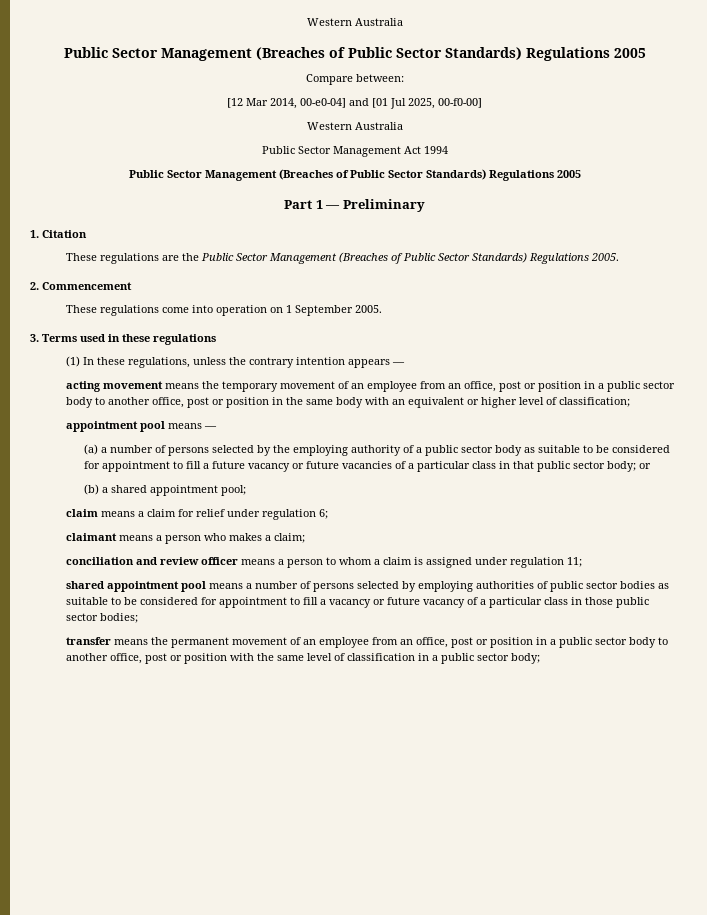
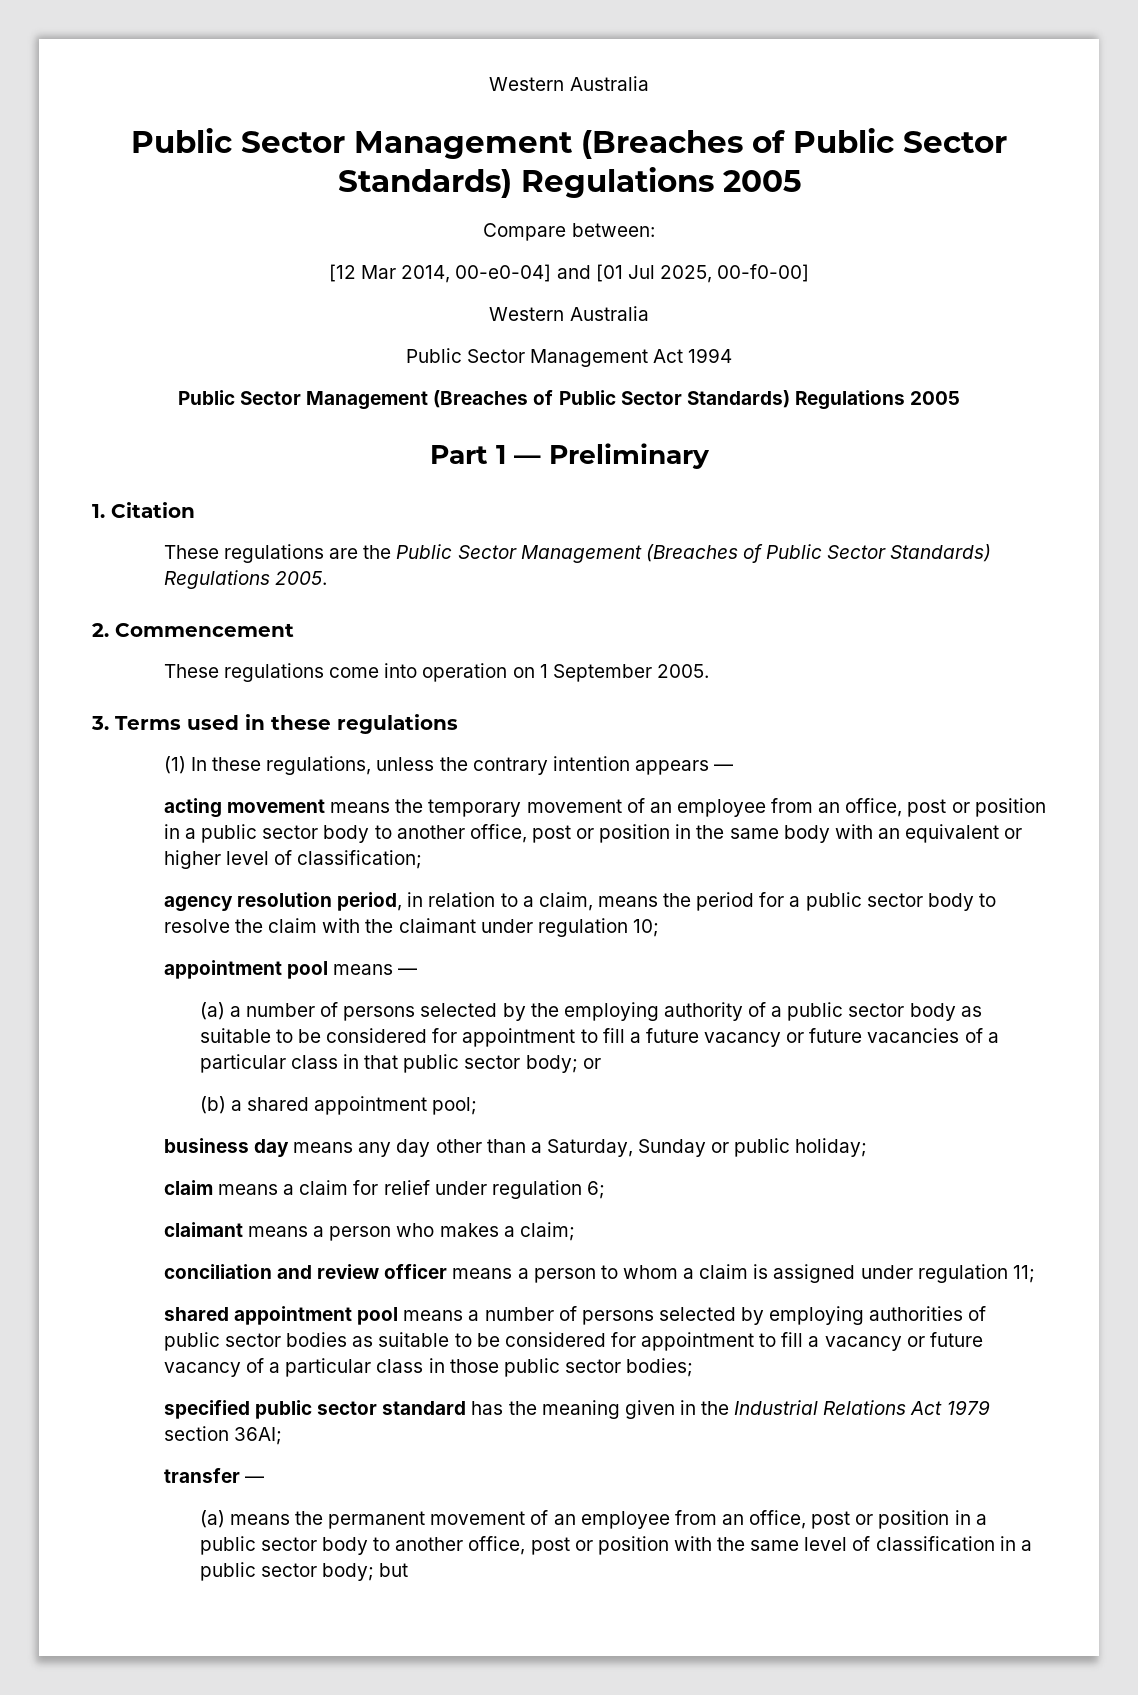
(631, 402) none -> [163,892,996,912] [163,918,659,937] // agency resolution period, in relation to a claim, means the period for a public sector body to resolve the claim with the claimant under regulation 10;
(247, 490) none -> [163,1138,868,1157] // business day means any day other than a Saturday, Sunday or public holiday;
(139, 618) none -> [163,1400,990,1419] [163,1426,282,1445] // specified public sector standard has the meaning given in the Industrial Relations Act 1979 section 36AI;
(112, 641) none -> [244,1476,264,1483] [199,1510,225,1528] — // (a)
(541, 658) none -> [379,1563,409,1577] but

